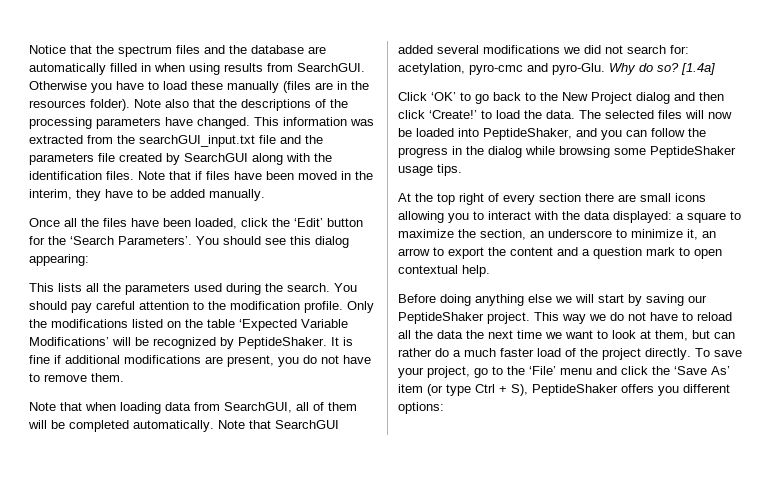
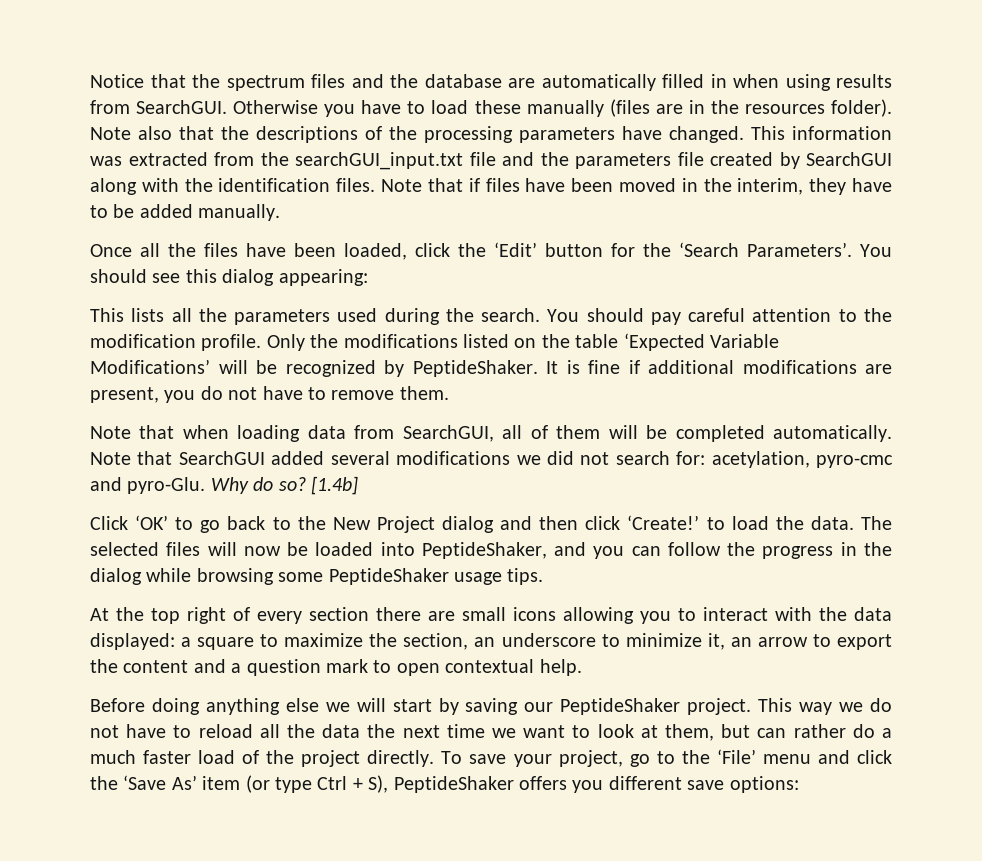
[681,63,715,75] [1.4a] -> [311,476,358,495] [1.4b]
(730, 388) none -> [687,780,725,790] save

